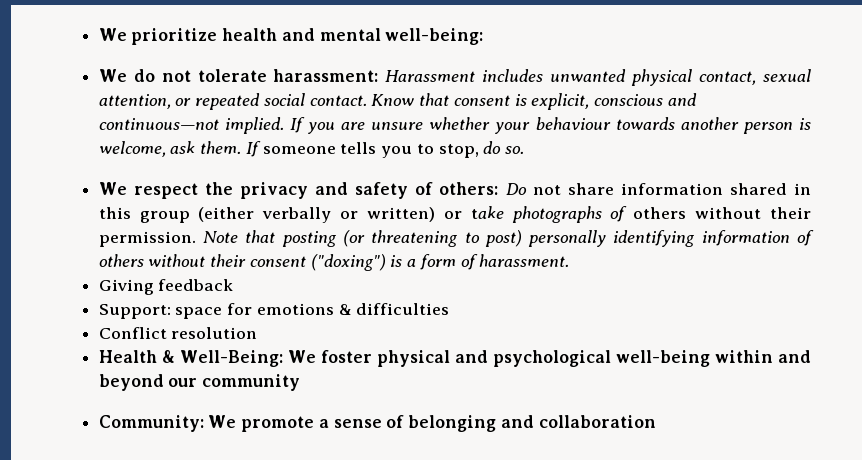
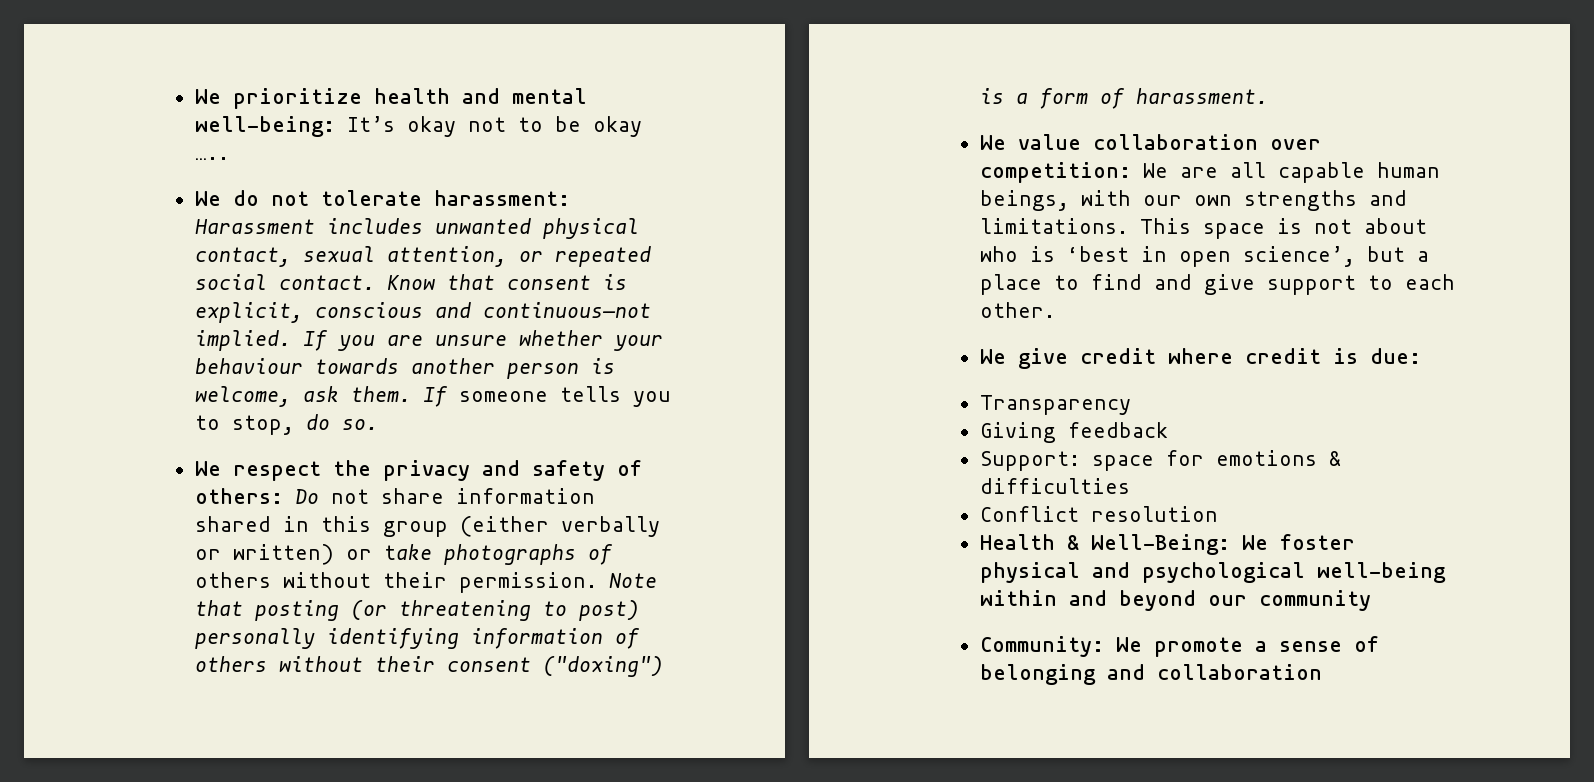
(484, 36) none -> [347,116,643,137] [195,157,230,160] It’s okay not to be okay …..
(570, 260) none -> [980,134,1322,150] [980,162,1441,183] [980,190,1408,211] [980,218,1428,239] [980,246,1430,267] [980,274,1456,295] [980,302,1056,318] [980,348,1422,369] [980,395,1132,415] // We value collaboration over competition: We are all capable human beings, with our own strengths and limitations. This space is not about who is ‘best in open science’, but a place to find and give support to each other. // We give credit where credit is due: // Transparency

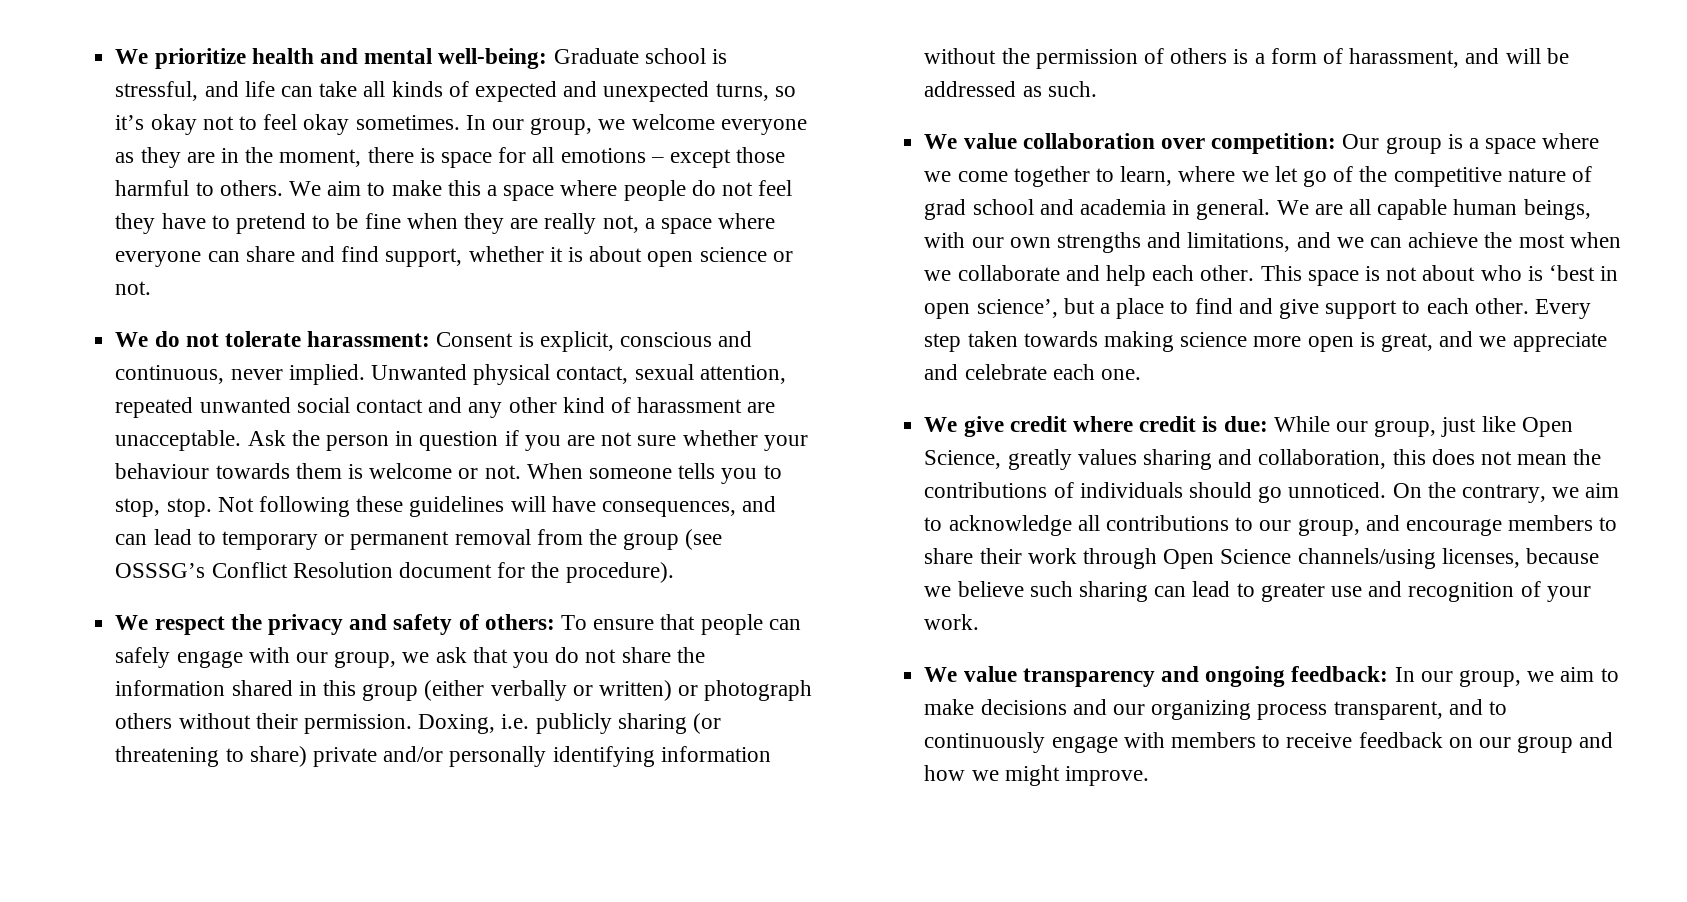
[347,116,643,137] [195,157,230,160] It’s okay not to be okay ….. -> [553,48,728,64] [115,81,796,102] [115,114,807,135] [115,147,786,168] [115,180,793,201] [115,213,776,234] [115,246,793,267] [115,281,152,295] Graduate school is stressful, and life can take all kinds of expected and unexpected turns, so it’s okay not to feel okay sometimes. In our group, we welcome everyone as they are in the moment, there is space for all emotions – except those harmful to others. We aim to make this a space where people do not feel they have to pretend to be fine when they are really not, a space where everyone can share and find support, whether it is about open science or not.
[195,218,640,239] [195,246,652,267] [195,274,628,290] [195,302,652,323] [195,330,664,351] [195,358,616,379] [195,386,449,407] Harassment includes unwanted physical contact, sexual attention, or repeated social contact. Know that consent is explicit, conscious and continuous—not implied. If you are unsure whether your behaviour towards another person is welcome, ask them. If -> [436,331,753,352] [115,364,786,385] [115,397,776,418] [115,430,808,451] [115,463,583,479] Consent is explicit, conscious and continuous, never implied. Unwanted physical contact, sexual attention, repeated unwanted social contact and any other kind of harassment are unacceptable. Ask the person in question if you are not sure whether your behaviour towards them is welcome or not. When
[306,414,379,430] do so. -> [166,496,777,517] [115,529,723,550] [115,562,674,583] stop. Not following these guidelines will have consequences, and can lead to temporary or permanent removal from the group (see OSSSG’s Conflict Resolution document for the procedure).
[295,489,320,504] Do -> [561,614,801,635] [115,647,580,668] To ensure that people can safely engage with our group, we ask that you do
(445, 496) none -> [676,647,705,663] the
[384,544,614,565] take photographs of -> [704,680,813,701] photograph
[609,573,658,588] [195,600,640,621] [195,628,641,649] [195,656,664,677] [980,88,1269,109] Note that posting (or threatening to post) personally identifying information of others without their consent ("doxing") is a form of harassment. -> [418,713,722,734] [115,746,771,767] [924,48,1569,69] [924,81,1097,97] Doxing, i.e. publicly sharing (or threatening to share) private and/or personally identifying information without the permission of others is a form of harassment, and will be addressed as such.
(1132, 172) none -> [1342,133,1600,154] [924,166,1593,187] [924,199,1271,220] Our group is a space where we come together to learn, where we let go of the competitive nature of grad school and academia in general.
[980,218,1129,234] limitations. -> [1187,232,1621,252] [924,265,1255,286] limitations, and we can achieve the most when we collaborate and help each other.
(1056, 310) none -> [1535,299,1592,319] [924,331,1607,352] [924,364,1141,380] Every step taken towards making science more open is great, and we appreciate and celebrate each one.
[980,395,1132,415] [980,422,1169,443] [980,450,1342,471] [980,478,1131,494] [980,506,1219,522] [980,534,1356,555] [980,562,1447,583] [980,590,1372,611] [980,636,1380,657] [980,664,1323,685] // Transparency // Giving feedback // Support: space for emotions & difficulties // Conflict resolution // Health & Well-Being: We foster physical and psychological well-being within and beyond our community // Community: We promote a sense of belonging and collaboration -> [1273,416,1573,437] [924,449,1602,470] [924,482,1620,503] [924,515,1618,536] [924,548,1600,569] [924,581,1591,602] [924,614,980,630] [924,666,1619,687] [924,699,1508,720] [924,732,1614,753] [924,765,1149,786] While our group, just like Open Science, greatly values sharing and collaboration, this does not mean the contributions of individuals should go unnoticed. On the contrary, we aim to acknowledge all contributions to our group, and encourage members to share their work through Open Science channels/using licenses, because we believe such sharing can lead to greater use and recognition of your work. // We value transparency and ongoing feedback: In our group, we aim to make decisions and our organizing process transparent, and to continuously engage with members to receive feedback on our group and how we might improve.

